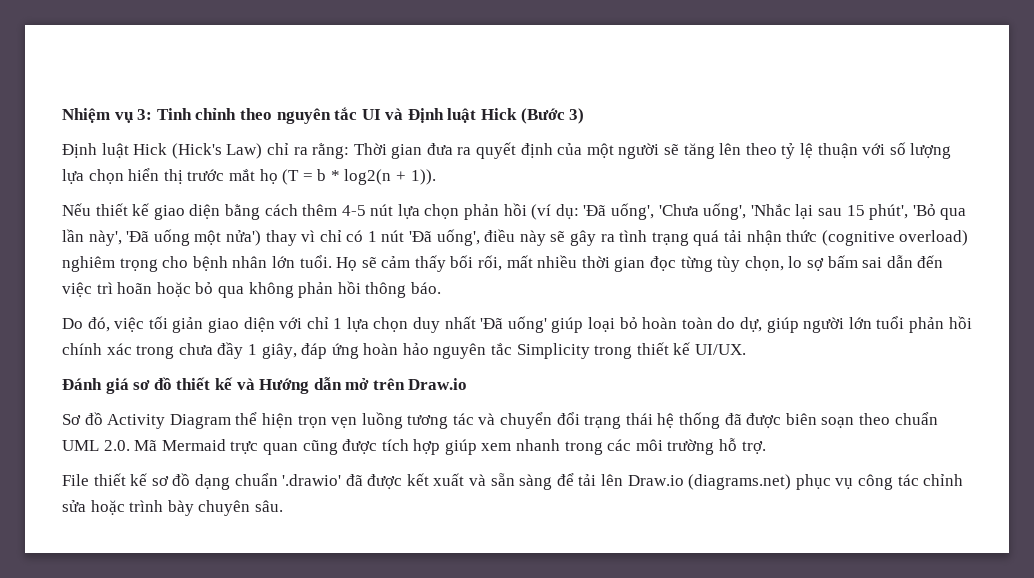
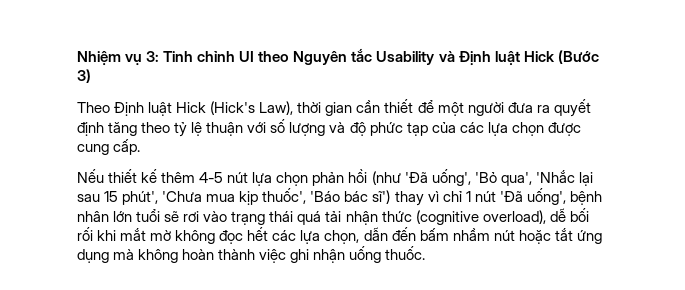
[239,107,381,124] theo nguyên tắc UI -> [239,48,435,65] UI theo Nguyên tắc Usability
(585, 116) none -> [77,102,110,113] Theo
[226,142,742,159] Law) chỉ ra rằng: Thời gian đưa ra quyết định của một người sẽ tăng lên -> [259,99,591,117] [77,122,138,136] Law), thời gian cần thiết để một người đưa ra quyết định tăng
[62,168,436,185] lựa chọn hiển thị trước mắt họ (T = b * log2(n + 1)). -> [329,122,581,136] [77,139,141,155] và độ phức tạp của các lựa chọn được cung cấp.
[153,204,298,220] giao diện bằng cách -> (158, 176) none
[531,203,747,220] (ví dụ: 'Đã uống', 'Chưa uống', -> [371,169,532,186] (như 'Đã uống', 'Bỏ qua',
[912,204,967,220] [62,229,261,246] 'Bỏ qua lần này', 'Đã uống một nửa') -> [162,188,391,205] 'Chưa mua kịp thuốc', 'Báo bác sĩ')
[346,230,364,242] có -> (462, 196) none
[484,229,689,246] điều này sẽ gây ra tình trạng -> [569,191,602,205] [77,209,294,225] bệnh nhân lớn tuổi sẽ rơi vào trạng thái
[899,230,969,246] [62,255,944,272] [62,281,441,298] [62,316,972,333] [62,342,747,359] [62,377,468,394] [62,412,938,429] [62,438,766,455] [62,473,964,490] [62,500,283,516] overload) nghiêm trọng cho bệnh nhân lớn tuổi. Họ sẽ cảm thấy bối rối, mất nhiều thời gian đọc từng tùy chọn, lo sợ bấm sai dẫn đến việc trì hoãn hoặc bỏ qua không phản hồi thông báo. // Do đó, việc tối giản giao diện với chỉ 1 lựa chọn duy nhất 'Đã uống' giúp loại bỏ hoàn toàn do dự, giúp người lớn tuổi phản hồi chính xác trong chưa đầy 1 giây, đáp ứng hoàn hảo nguyên tắc Simplicity trong thiết kế UI/UX. // Đánh giá sơ đồ thiết kế và Hướng dẫn mở trên Draw.io // Sơ đồ Activity Diagram thể hiện trọn vẹn luồng tương tác và chuyển đổi trạng thái hệ thống đã được biên soạn theo chuẩn UML 2.0. Mã Mermaid trực quan cũng được tích hợp giúp xem nhanh trong các môi trường hỗ trợ. // File thiết kế sơ đồ dạng chuẩn '.drawio' đã được kết xuất và sẵn sàng để tải lên Draw.io (diagrams.net) phục vụ công tác chỉnh sửa hoặc trình bày chuyên sâu. -> [482,208,589,224] [77,227,602,244] [77,246,426,263] overload), dễ bối rối khi mắt mờ không đọc hết các lựa chọn, dẫn đến bấm nhầm nút hoặc tắt ứng dụng mà không hoàn thành việc ghi nhận uống thuốc.

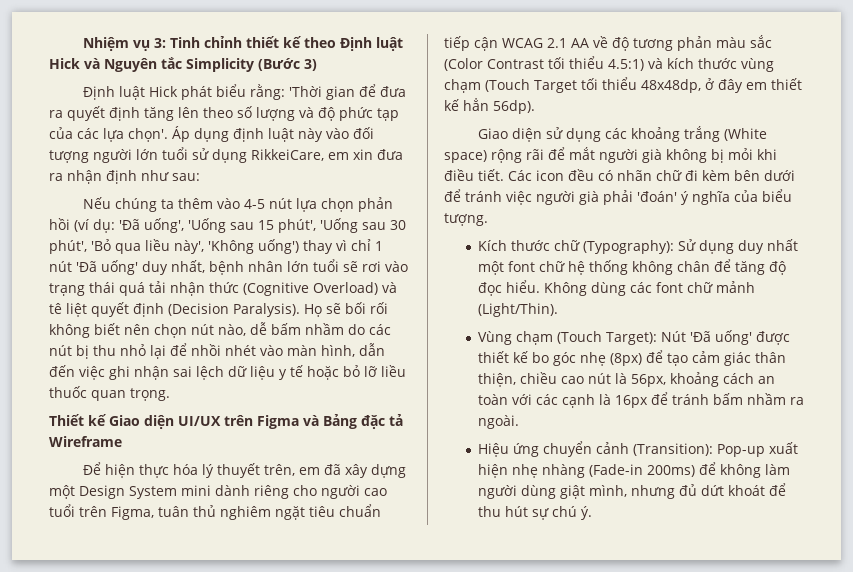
[239,48,555,66] UI theo Nguyên tắc Usability và Định luật Hick -> [245,36,403,52] [49,57,254,72] thiết kế theo Định luật Hick và Nguyên tắc Simplicity
[77,99,504,116] Theo Định luật Hick (Hick's Law), thời gian cần thiết để một người -> [82,84,376,100] Định luật Hick phát biểu rằng: 'Thời gian để
[141,122,267,137] theo tỷ lệ thuận với -> [178,107,233,118] lên theo
[511,122,581,136] [77,139,141,155] [77,169,196,183] chọn được cung cấp. // Nếu thiết kế thêm -> [128,126,374,142] [49,147,403,163] [49,170,200,184] [82,197,240,212] chọn'. Áp dụng định luật này vào đối tượng người lớn tuổi sử dụng RikkeiCare, em xin đưa ra nhận định như sau: // Nếu chúng ta thêm vào
[371,169,593,186] [77,188,391,205] (như 'Đã uống', 'Bỏ qua', 'Nhắc lại sau 15 phút', 'Chưa mua kịp thuốc', 'Báo bác sĩ') -> [74,218,406,233] [49,239,299,254] (ví dụ: 'Đã uống', 'Uống sau 15 phút', 'Uống sau 30 phút', 'Bỏ qua liều này', 'Không uống')
[526,188,566,205] uống', -> [101,260,205,275] uống' duy nhất,
[415,208,589,225] [77,227,602,244] [77,246,426,263] (cognitive overload), dễ bối rối khi mắt mờ không đọc hết các lựa chọn, dẫn đến bấm nhầm nút hoặc tắt ứng dụng mà không hoàn thành việc ghi nhận uống thuốc. -> [243,282,397,296] [49,302,388,317] [49,322,391,338] [49,343,385,359] [49,365,406,380] [49,386,170,401] [49,414,403,430] [49,436,122,447] [82,462,406,478] [49,485,387,499] [49,504,381,520] [444,35,772,51] [444,56,774,72] [444,77,802,93] [444,98,535,114] [477,126,767,142] [444,147,777,163] [444,169,795,181] [444,189,792,205] [444,213,488,226] [477,239,798,254] [477,259,786,275] [477,280,755,296] [477,303,558,317] [477,330,790,345] [477,350,786,366] [477,372,775,387] [477,392,804,408] [477,415,519,429] [477,441,798,457] [477,462,790,478] [477,483,786,499] [477,506,592,520] (Cognitive Overload) và tê liệt quyết định (Decision Paralysis). Họ sẽ bối rối không biết nên chọn nút nào, dễ bấm nhầm do các nút bị thu nhỏ lại để nhồi nhét vào màn hình, dẫn đến việc ghi nhận sai lệch dữ liệu y tế hoặc bỏ lỡ liều thuốc quan trọng. // Thiết kế Giao diện UI/UX trên Figma và Bảng đặc tả Wireframe // Để hiện thực hóa lý thuyết trên, em đã xây dựng một Design System mini dành riêng cho người cao tuổi trên Figma, tuân thủ nghiêm ngặt tiêu chuẩn tiếp cận WCAG 2.1 AA về độ tương phản màu sắc (Color Contrast tối thiểu 4.5:1) và kích thước vùng chạm (Touch Target tối thiểu 48x48dp, ở đây em thiết kế hẳn 56dp). // Giao diện sử dụng các khoảng trắng (White space) rộng rãi để mắt người già không bị mỏi khi điều tiết. Các icon đều có nhãn chữ đi kèm bên dưới để tránh việc người già phải 'đoán' ý nghĩa của biểu tượng. // Kích thước chữ (Typography): Sử dụng duy nhất một font chữ hệ thống không chân để tăng độ đọc hiểu. Không dùng các font chữ mảnh (Light/Thin). // Vùng chạm (Touch Target): Nút 'Đã uống' được thiết kế bo góc nhẹ (8px) để tạo cảm giác thân thiện, chiều cao nút là 56px, khoảng cách an toàn với các cạnh là 16px để tránh bấm nhầm ra ngoài. // Hiệu ứng chuyển cảnh (Transition): Pop-up xuất hiện nhẹ nhàng (Fade-in 200ms) để không làm người dùng giật mình, nhưng đủ dứt khoát để thu hút sự chú ý.

